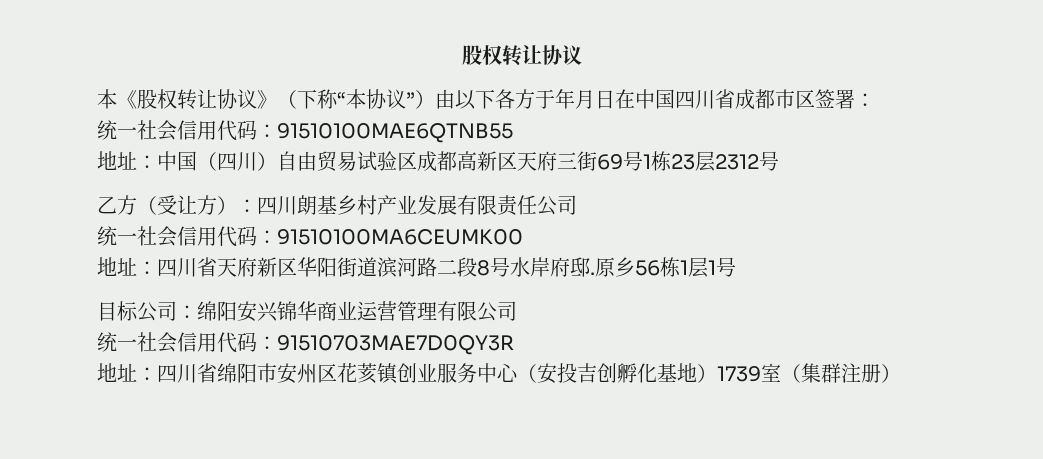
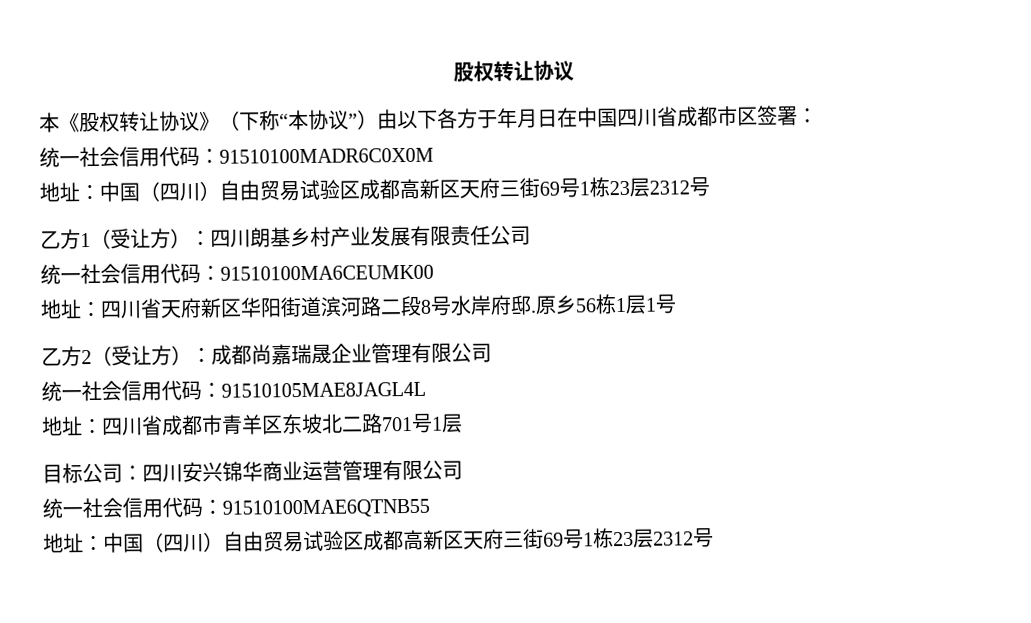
[277,123,513,143] 91510100MAE6QTNB55 -> [219,147,434,164] 91510100MADR6C0X0M
(137, 205) none -> [80,233,91,248] 1
(736, 267) none -> [41,342,492,367] [41,380,426,402] [41,413,463,436] // 乙方2（受让方）：成都尚嘉瑞晟企业管理有限公司 // 统一社会信用代码：91510105MAE8JAGL4L // 地址：四川省成都市青羊区东坡北二路701号1层
[197,301,237,321] 绵阳 -> [142,464,183,483] 四川
[277,335,514,355] [97,363,901,384] 91510703MAE7D0QY3R // 地址：四川省绵阳市安州区花荄镇创业服务中心（安投吉创孵化基地）1739室（集群注册） -> [222,498,430,518] [43,528,714,553] 91510100MAE6QTNB55 // 地址：中国（四川）自由贸易试验区成都高新区天府三街69号1栋23层2312号

